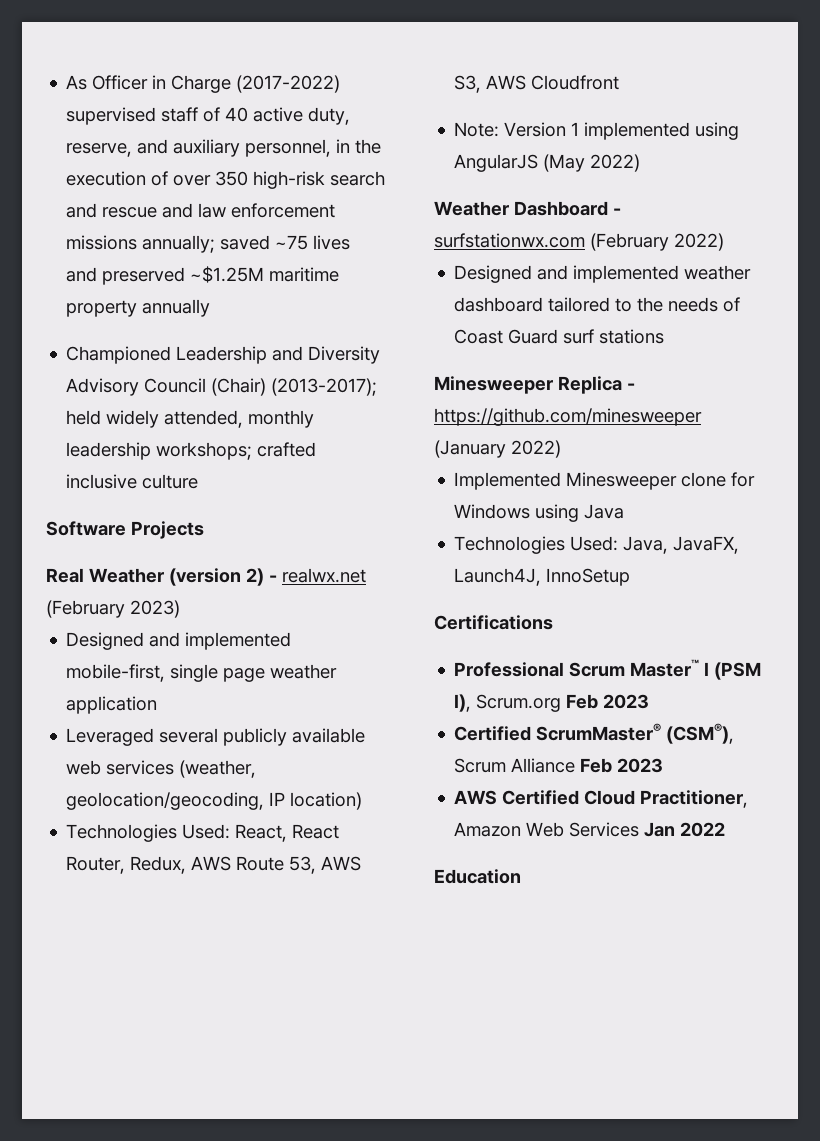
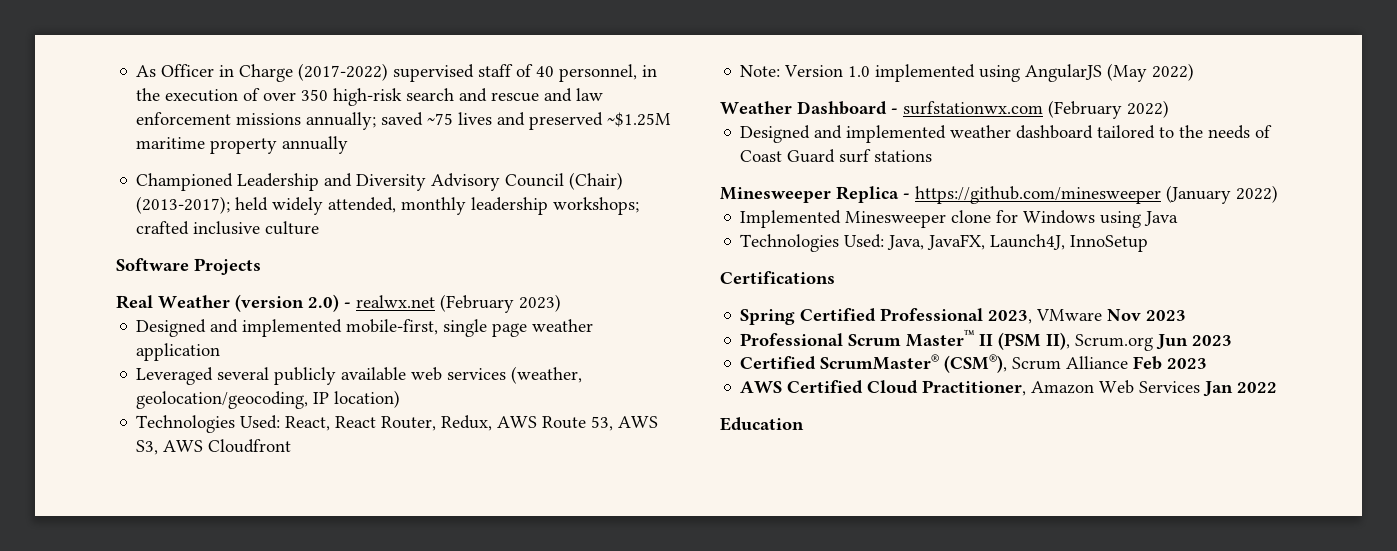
[253,107,351,125] [66,139,241,157] active duty, reserve, and auxiliary -> (555, 71) none
[246,568,264,586] 2) -> [308,294,339,312] 2.0)
[571,122,580,136] 1 -> [848,66,871,77] 1.0
[454,659,762,680] [454,694,599,712] Professional Scrum Master™ I (PSM I), Scrum.org Feb -> [740,308,1187,325] [740,329,1189,351] Spring Certified Professional 2023, VMware Nov 2023 // Professional Scrum Master™ II (PSM II), Scrum.org Jun

